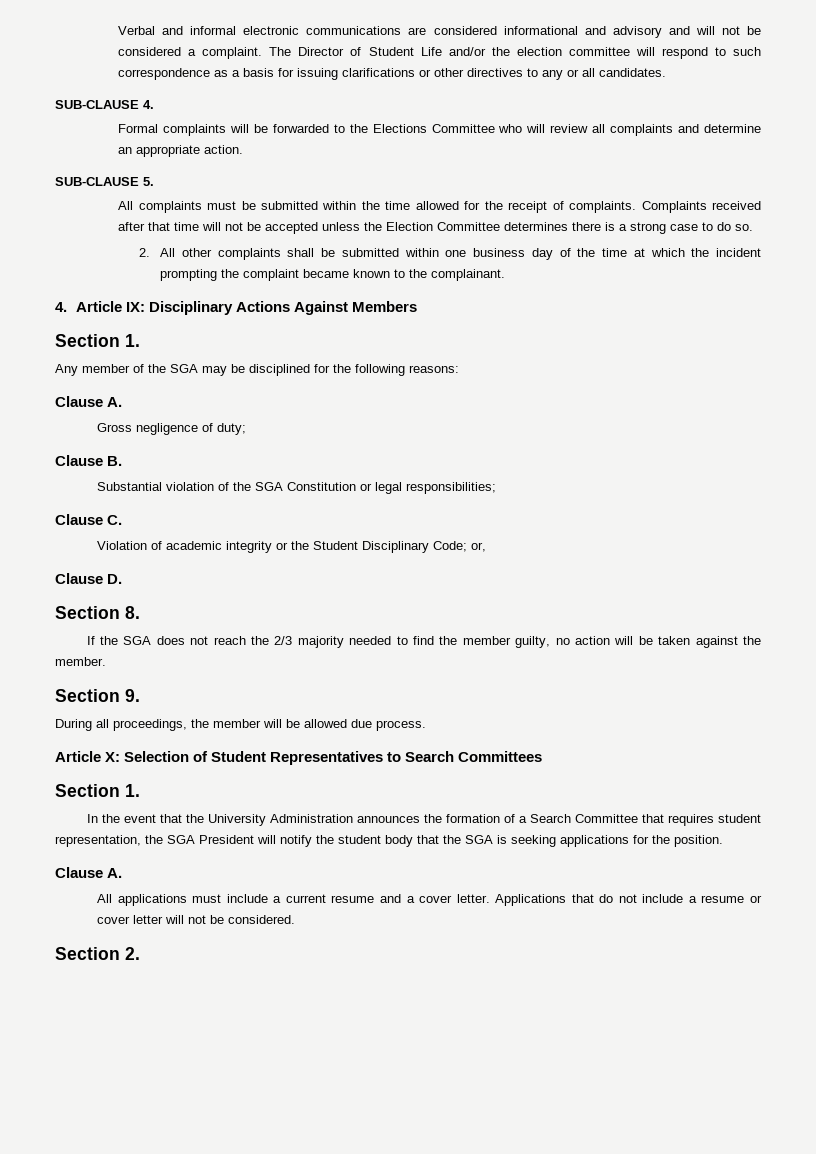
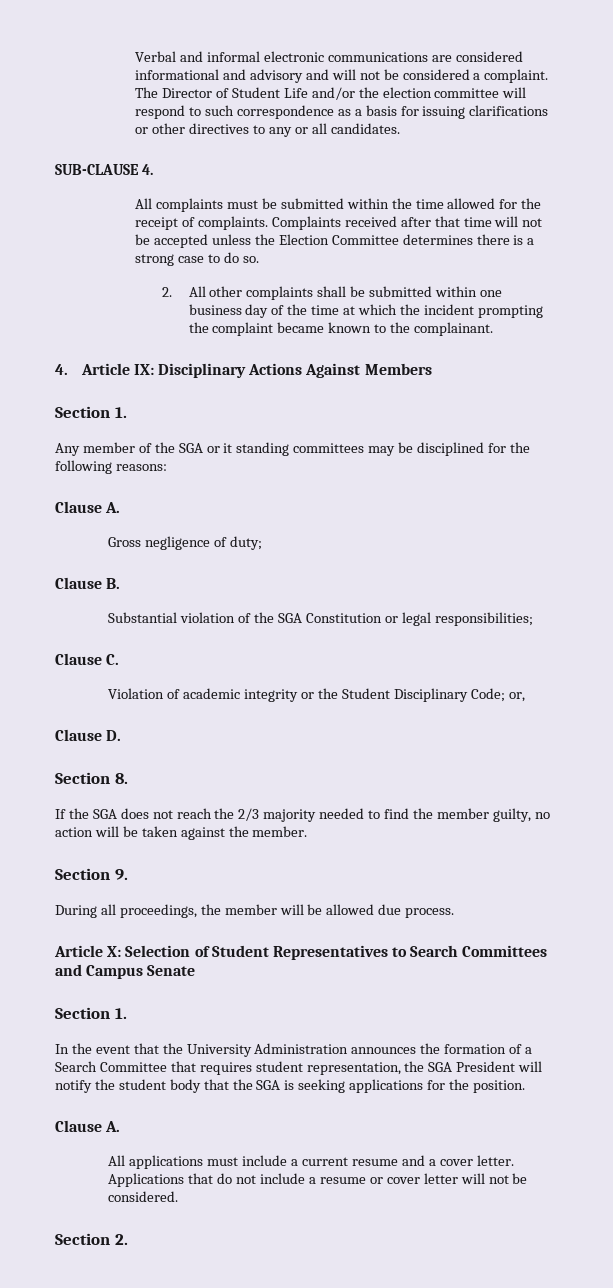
[118,124,762,136] [118,145,244,157] [55,177,154,186] // Formal complaints will be forwarded to the Elections Committee who will review all complaints and determine an appropriate action. // SUB-CLAUSE 5. -> (153, 169) none
(198, 368) none -> [206,442,365,456] or it standing committees
(543, 756) none -> [55,964,196,979] and Campus Senate

